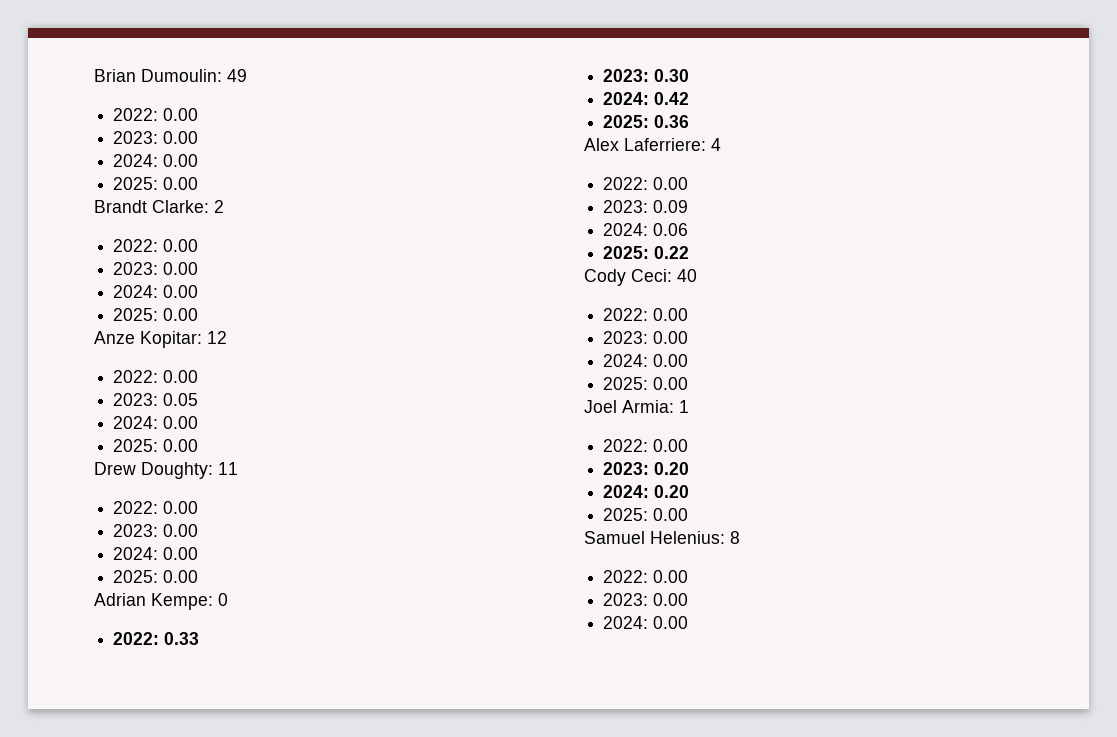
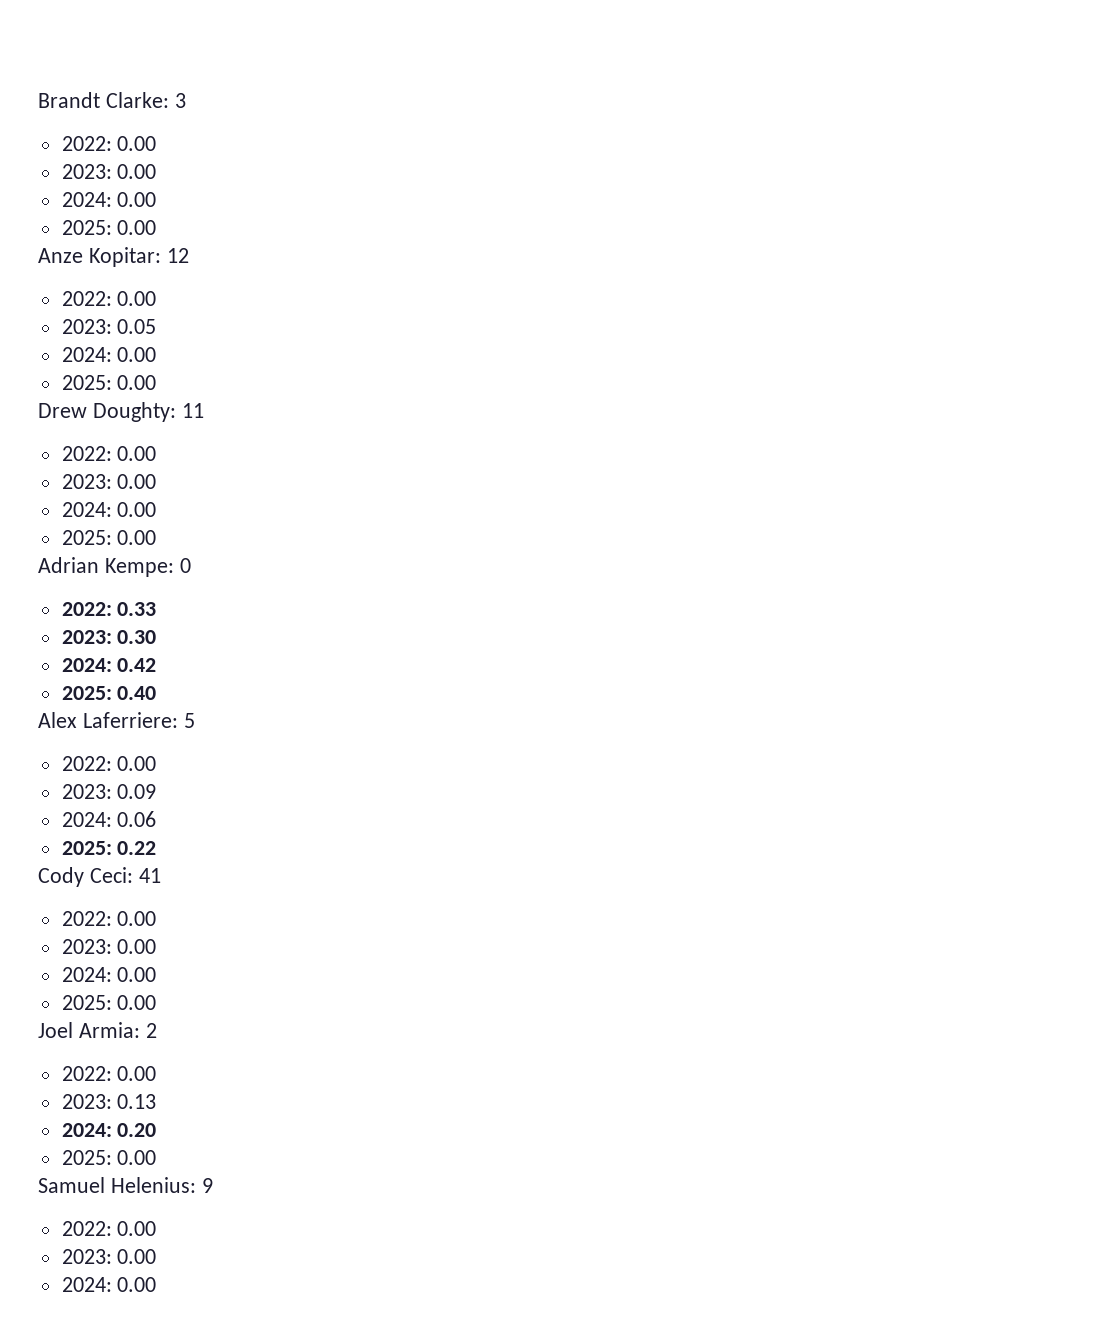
[94,69,247,82] [113,108,199,121] [113,131,199,144] [113,154,199,167] [113,177,199,190] Brian Dumoulin: 49 // 2022: 0.00 // 2023: 0.00 // 2024: 0.00 // 2025: 0.00 // -> (38, 100) none
[214,200,224,213] 2 -> [174,93,186,108] 3
[654,115,690,128] 0.36 -> [117,686,157,700] 0.40
[711,138,721,151] 4 -> [183,713,195,728] 5
[677,269,697,282] 40 -> [138,868,161,883] 41
[679,400,689,413] [603,439,689,452] [603,462,690,475] 1 // 2022: 0.00 // 2023: 0.20 -> [145,1023,157,1038] [61,1066,157,1081] [61,1094,157,1109] 2 // 2022: 0.00 // 2023: 0.13
[730,531,740,544] 8 -> [201,1178,213,1193] 9

